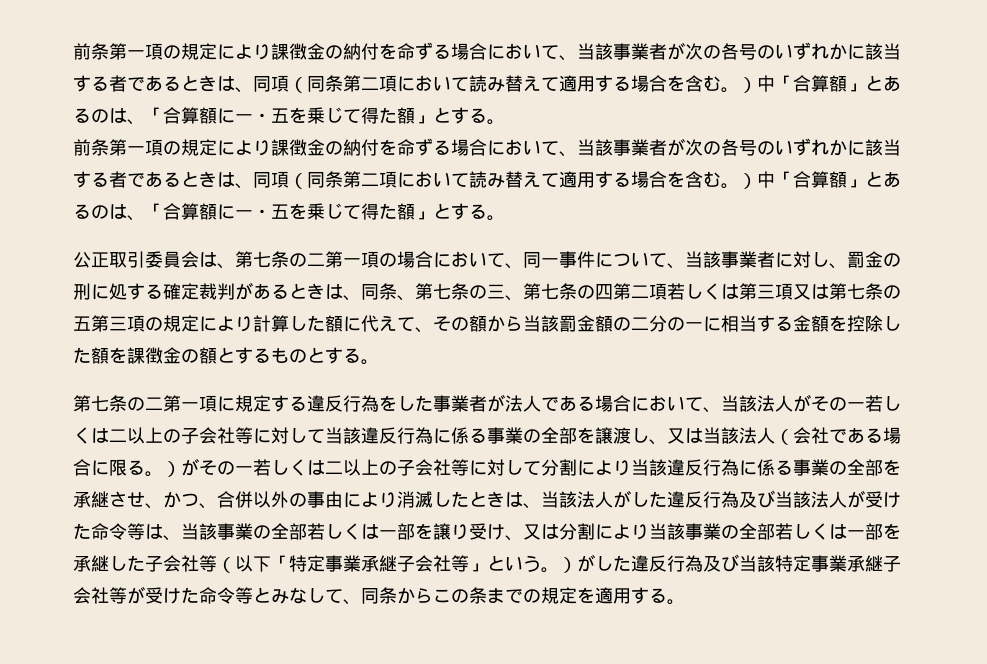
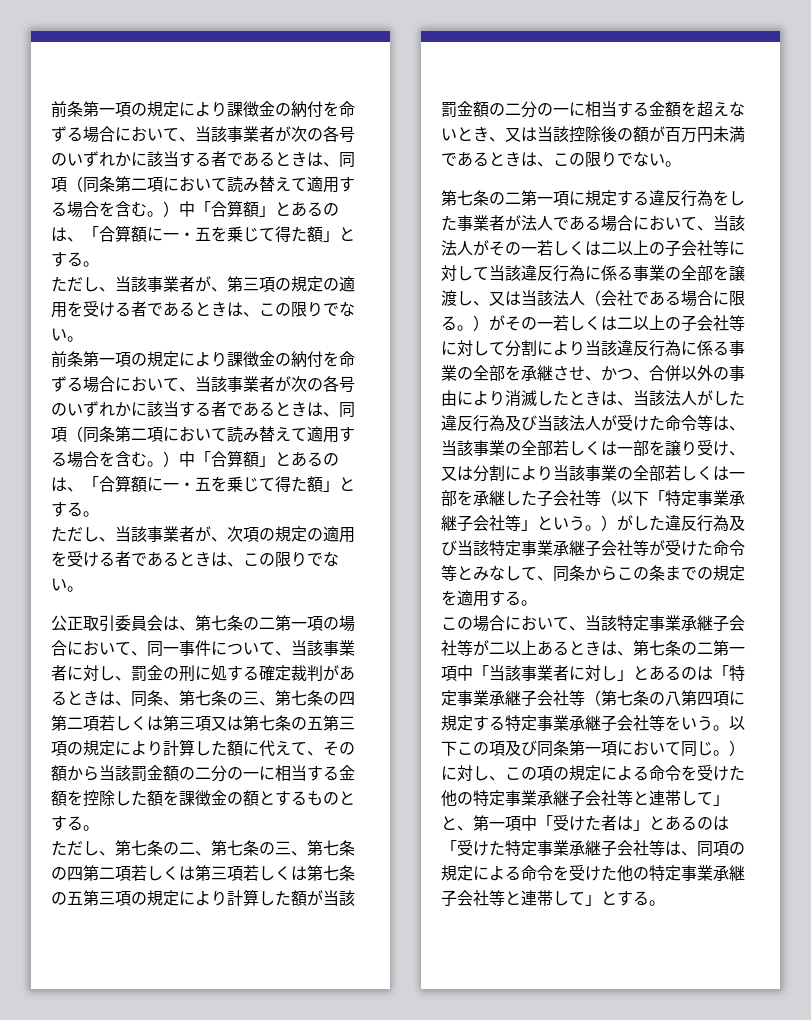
(505, 122) none -> [51,276,355,292] [51,301,355,318] [51,328,83,342] // ただし、当該事業者が、第三項の規定の適用を受ける者であるときは、この限りでない。
(505, 218) none -> [51,526,355,543] [51,551,339,567] [51,578,83,592] // ただし、当該事業者が、次項の規定の適用を受ける者であるときは、この限りでない。
(379, 362) none -> [51,840,355,856] [51,865,355,881] [51,889,355,906] [441,101,745,118] [441,126,745,143] [441,151,681,167] // ただし、第七条の二、第七条の三、第七条の四第二項若しくは第三項若しくは第七条の五第三項の規定により計算した額が当該罰金額の二分の一に相当する金額を超えないとき、又は当該控除後の額が百万円未満であるときは、この限りでない。
(685, 602) none -> [441,615,745,632] [441,640,745,656] [441,665,745,681] [441,690,745,707] [441,715,745,732] [441,740,745,757] [441,765,745,781] [441,790,729,807] [441,815,729,831] [441,840,745,857] [441,865,745,882] [441,890,665,907] // この場合において、当該特定事業承継子会社等が二以上あるときは、第七条の二第一項中「当該事業者に対し」とあるのは「特定事業承継子会社等（第七条の八第四項に規定する特定事業承継子会社等をいう。以下この項及び同条第一項において同じ。）に対し、この項の規定による命令を受けた他の特定事業承継子会社等と連帯して」と、第一項中「受けた者は」とあるのは「受けた特定事業承継子会社等は、同項の規定による命令を受けた他の特定事業承継子会社等と連帯して」とする。

